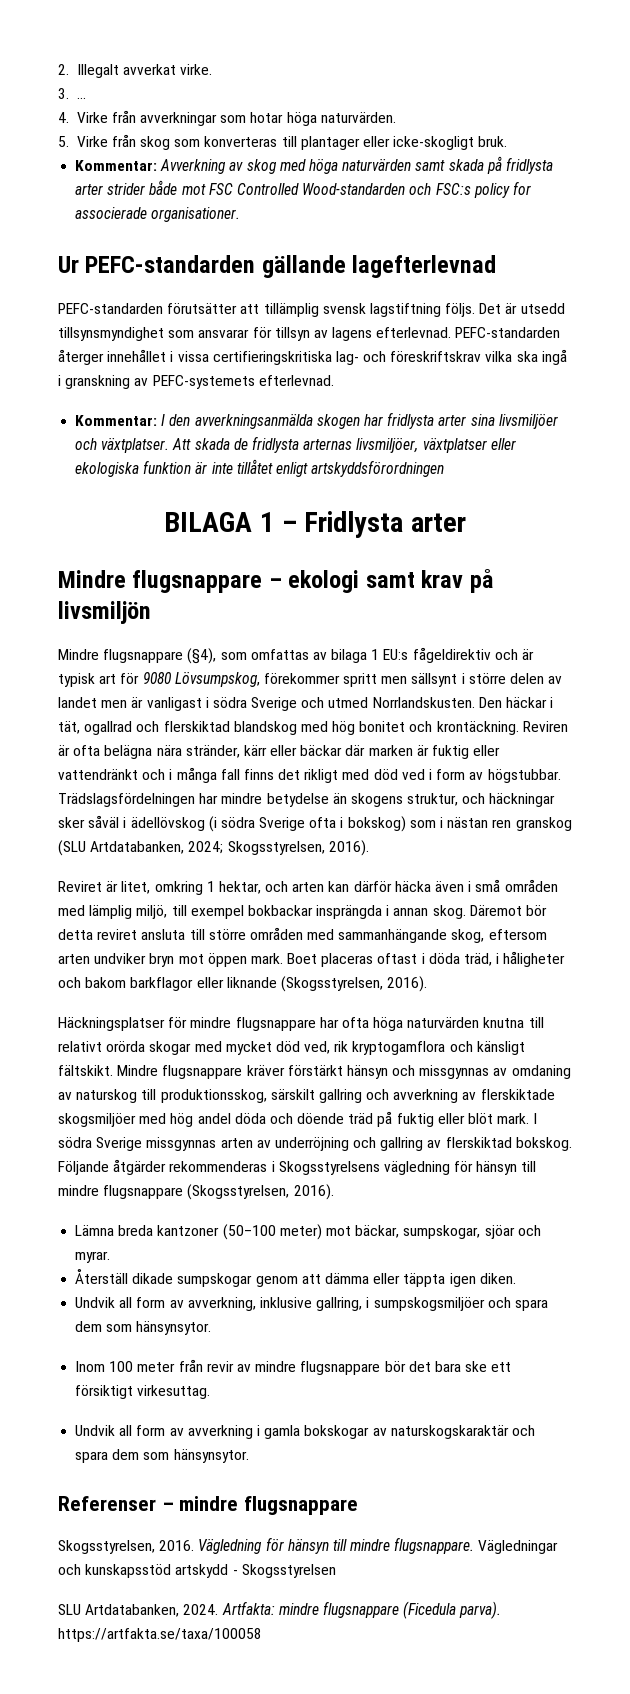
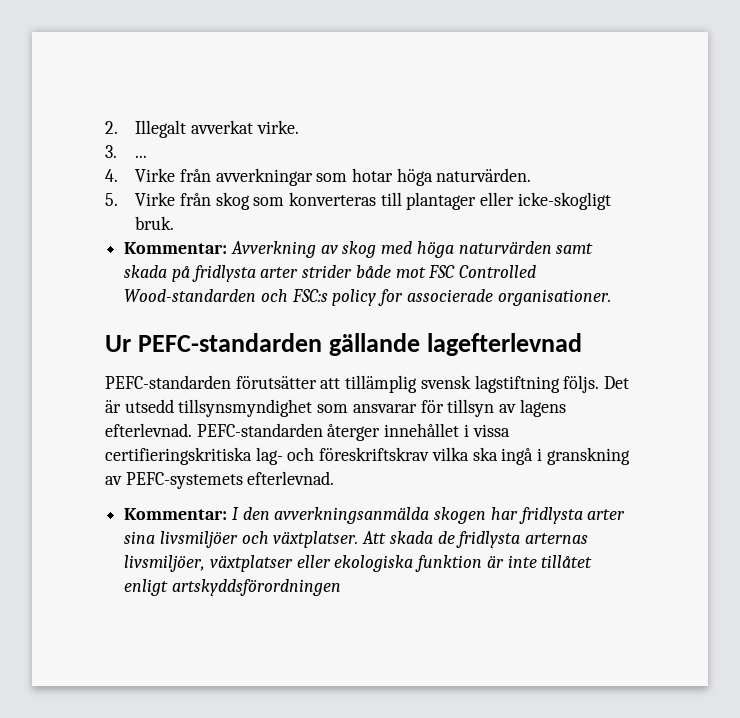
[164,511,466,538] [58,569,493,593] [58,601,151,624] [58,647,535,664] [58,672,563,687] [58,697,554,711] [58,721,568,735] [58,745,501,759] [58,767,561,783] [58,793,556,807] [58,815,572,832] [58,840,369,856] [58,879,558,895] [58,905,548,919] [58,927,547,943] [58,951,566,967] [58,976,428,992] [58,1017,544,1031] [58,1041,525,1055] [58,1065,571,1079] [58,1089,555,1103] [58,1111,538,1127] [58,1137,572,1151] [58,1159,537,1175] [58,1184,334,1200] [75,1224,541,1240] [75,1251,111,1263] [75,1269,516,1287] [75,1297,548,1311] [75,1321,212,1335] [75,1359,512,1375] [75,1385,211,1399] [75,1425,535,1439] [75,1449,249,1463] [58,1496,359,1515] [58,1537,559,1554] [58,1564,336,1578] [58,1601,502,1619] [58,1628,262,1642] // BILAGA 1 – Fridlysta arter // Mindre flugsnappare – ekologi samt krav på livsmiljön // Mindre flugsnappare (§4), som omfattas av bilaga 1 EU:s fågeldirektiv och är typisk art för 9080 Lövsumpskog, förekommer spritt men sällsynt i större delen av landet men är vanligast i södra Sverige och utmed Norrlandskusten. Den häckar i tät, ogallrad och flerskiktad blandskog med hög bonitet och krontäckning. Reviren är ofta belägna nära stränder, kärr eller bäckar där marken är fuktig eller vattendränkt och i många fall finns det rikligt med död ved i form av högstubbar. Trädslagsfördelningen har mindre betydelse än skogens struktur, och häckningar sker såväl i ädellövskog (i södra Sverige ofta i bokskog) som i nästan ren granskog (SLU Artdatabanken, 2024; Skogsstyrelsen, 2016). // Reviret är litet, omkring 1 hektar, och arten kan därför häcka även i små områden med lämplig miljö, till exempel bokbackar insprängda i annan skog. Däremot bör detta reviret ansluta till större områden med sammanhängande skog, eftersom arten undviker bryn mot öppen mark. Boet placeras oftast i döda träd, i håligheter och bakom barkflagor eller liknande (Skogsstyrelsen, 2016). // Häckningsplatser för mindre flugsnappare har ofta höga naturvärden knutna till relativt orörda skogar med mycket död ved, rik kryptogamflora och känsligt fältskikt. Mindre flugsnappare kräver förstärkt hänsyn och missgynnas av omdaning av naturskog till produktionsskog, särskilt gallring och avverkning av flerskiktade skogsmiljöer med hög andel döda och döende träd på fuktig eller blöt mark. I södra Sverige missgynnas arten av underröjning och gallring av flerskiktad bokskog. Följande åtgärder rekommenderas i Skogsstyrelsens vägledning för hänsyn till mindre flugsnappare (Skogsstyrelsen, 2016). // Lämna breda kantzoner (50–100 meter) mot bäckar, sumpskogar, sjöar och myrar. // Återställ dikade sumpskogar genom att dämma eller täppta igen diken. // Undvik all form av avverkning, inklusive gallring, i sumpskogsmiljöer och spara dem som hänsynsytor. // Inom 100 meter från revir av mindre flugsnappare bör det bara ske ett försiktigt virkesuttag. // Undvik all form av avverkning i gamla bokskogar av naturskogskaraktär och spara dem som hänsynsytor. // Referenser – mindre flugsnappare // Skogsstyrelsen, 2016. Vägledning för hänsyn till mindre flugsnappare. Vägledningar och kunskapsstöd artskydd - Skogsstyrelsen // SLU Artdatabanken, 2024. Artfakta: mindre flugsnappare (Ficedula parva). https://artfakta.se/taxa/100058 -> (341, 587) none

